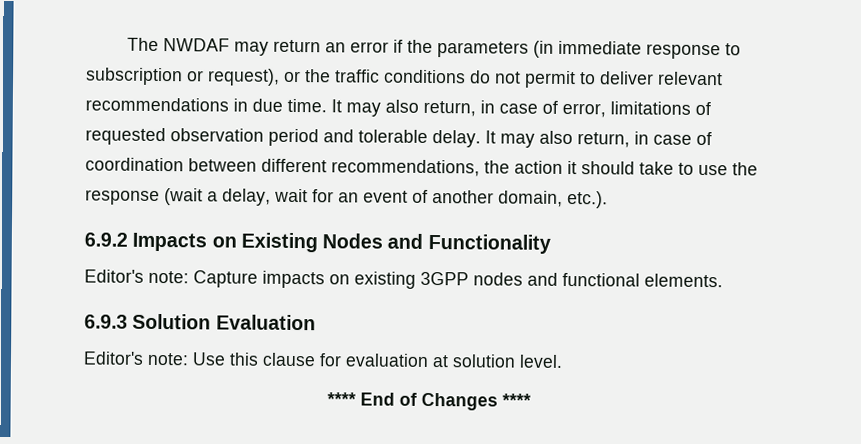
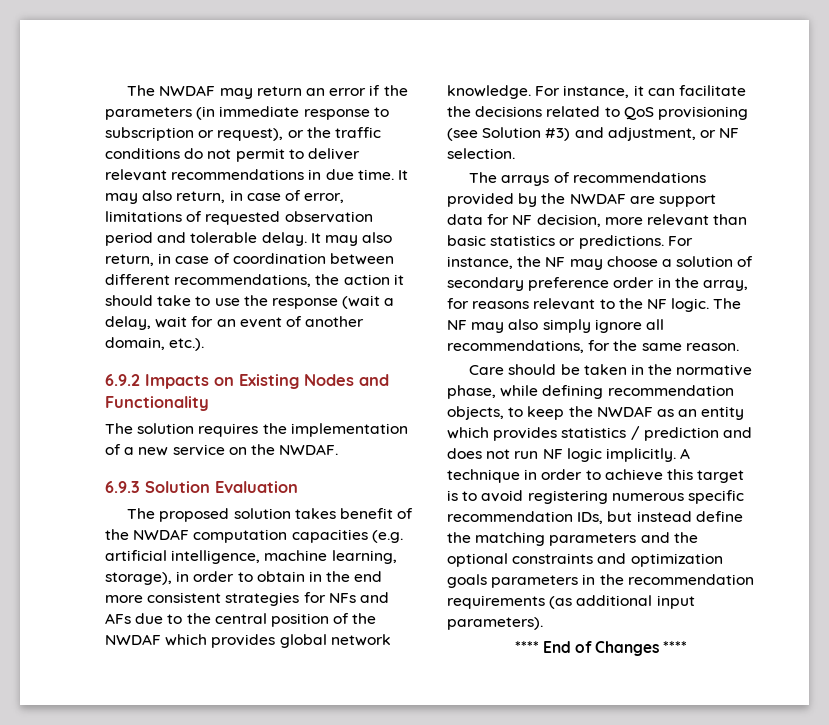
[84,269,723,289] [84,313,316,331] [83,351,563,368] Editor's note: Capture impacts on existing 3GPP nodes and functional elements. // 6.9.3 Solution Evaluation // Editor's note: Use this clause for evaluation at solution level. -> [105,423,408,437] [105,444,339,456] [105,481,298,493] [127,508,414,522] [105,529,403,543] [105,550,397,564] [105,571,383,585] [105,592,389,606] [105,613,377,627] [105,634,391,648] [447,85,746,99] [447,106,748,120] [447,127,740,141] [447,148,515,159] [469,172,706,186] [447,193,716,207] [447,214,748,227] [447,235,693,249] [447,256,754,270] [447,277,748,291] [447,298,742,312] [447,319,664,333] [447,340,739,353] [469,364,753,376] [447,385,734,399] [447,406,745,420] [447,426,752,441] [447,448,691,462] [447,469,745,483] [447,490,744,504] [447,511,743,524] [447,532,698,546] [447,553,723,567] [447,574,754,588] [447,595,695,609] [447,617,543,630] The solution requires the implementation of a new service on the NWDAF. // 6.9.3 Solution Evaluation // The proposed solution takes benefit of the NWDAF computation capacities (e.g. artificial intelligence, machine learning, storage), in order to obtain in the end more consistent strategies for NFs and AFs due to the central position of the NWDAF which provides global network knowledge. For instance, it can facilitate the decisions related to QoS provisioning (see Solution #3) and adjustment, or NF selection. // The arrays of recommendations provided by the NWDAF are support data for NF decision, more relevant than basic statistics or predictions. For instance, the NF may choose a solution of secondary preference order in the array, for reasons relevant to the NF logic. The NF may also simply ignore all recommendations, for the same reason. // Care should be taken in the normative phase, while defining recommendation objects, to keep the NWDAF as an entity which provides statistics / prediction and does not run NF logic implicitly. A technique in order to achieve this target is to avoid registering numerous specific recommendation IDs, but instead define the matching parameters and the optional constraints and optimization goals parameters in the recommendation requirements (as additional input parameters).

